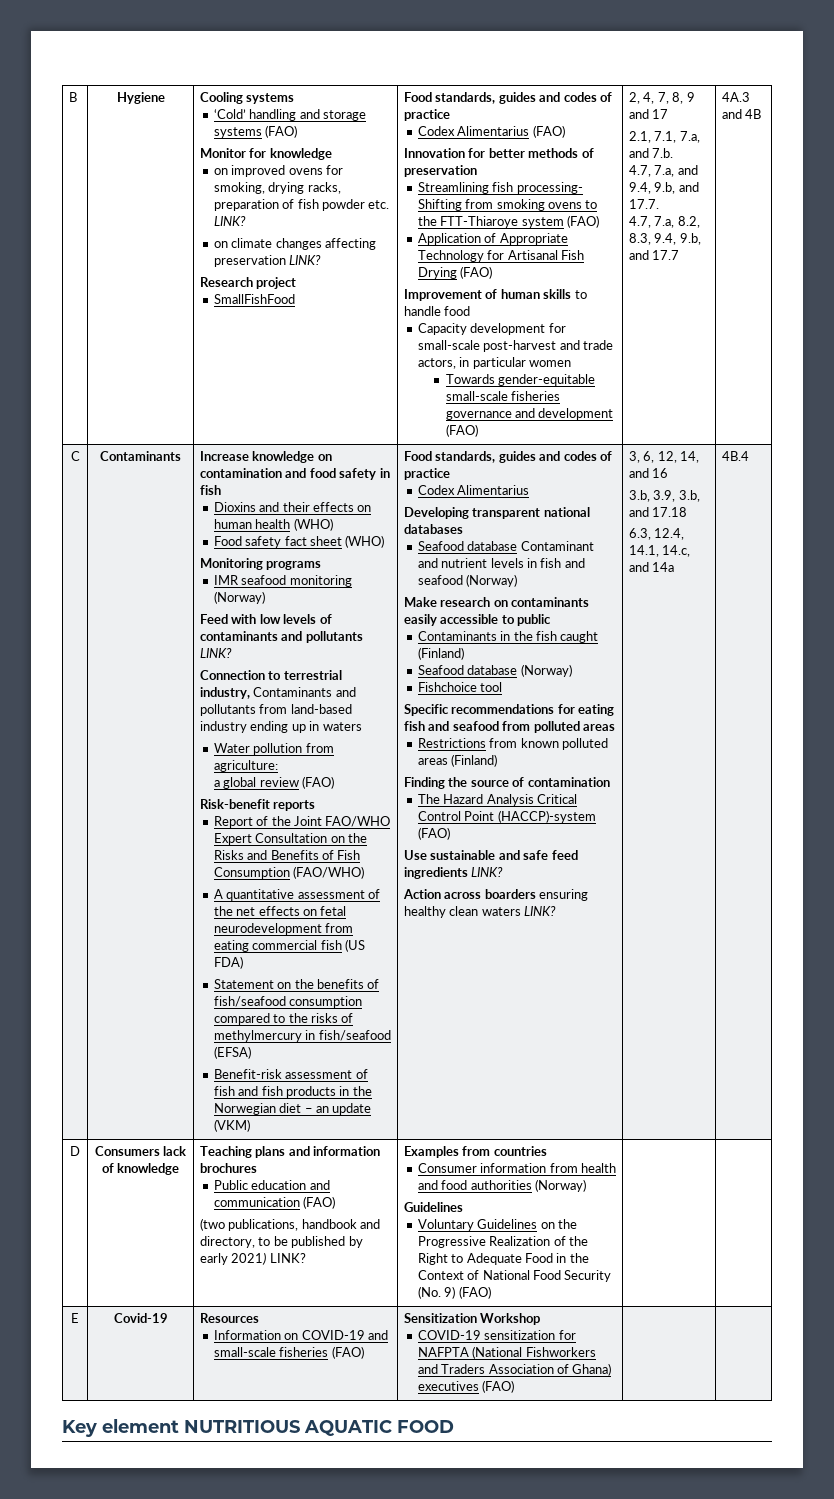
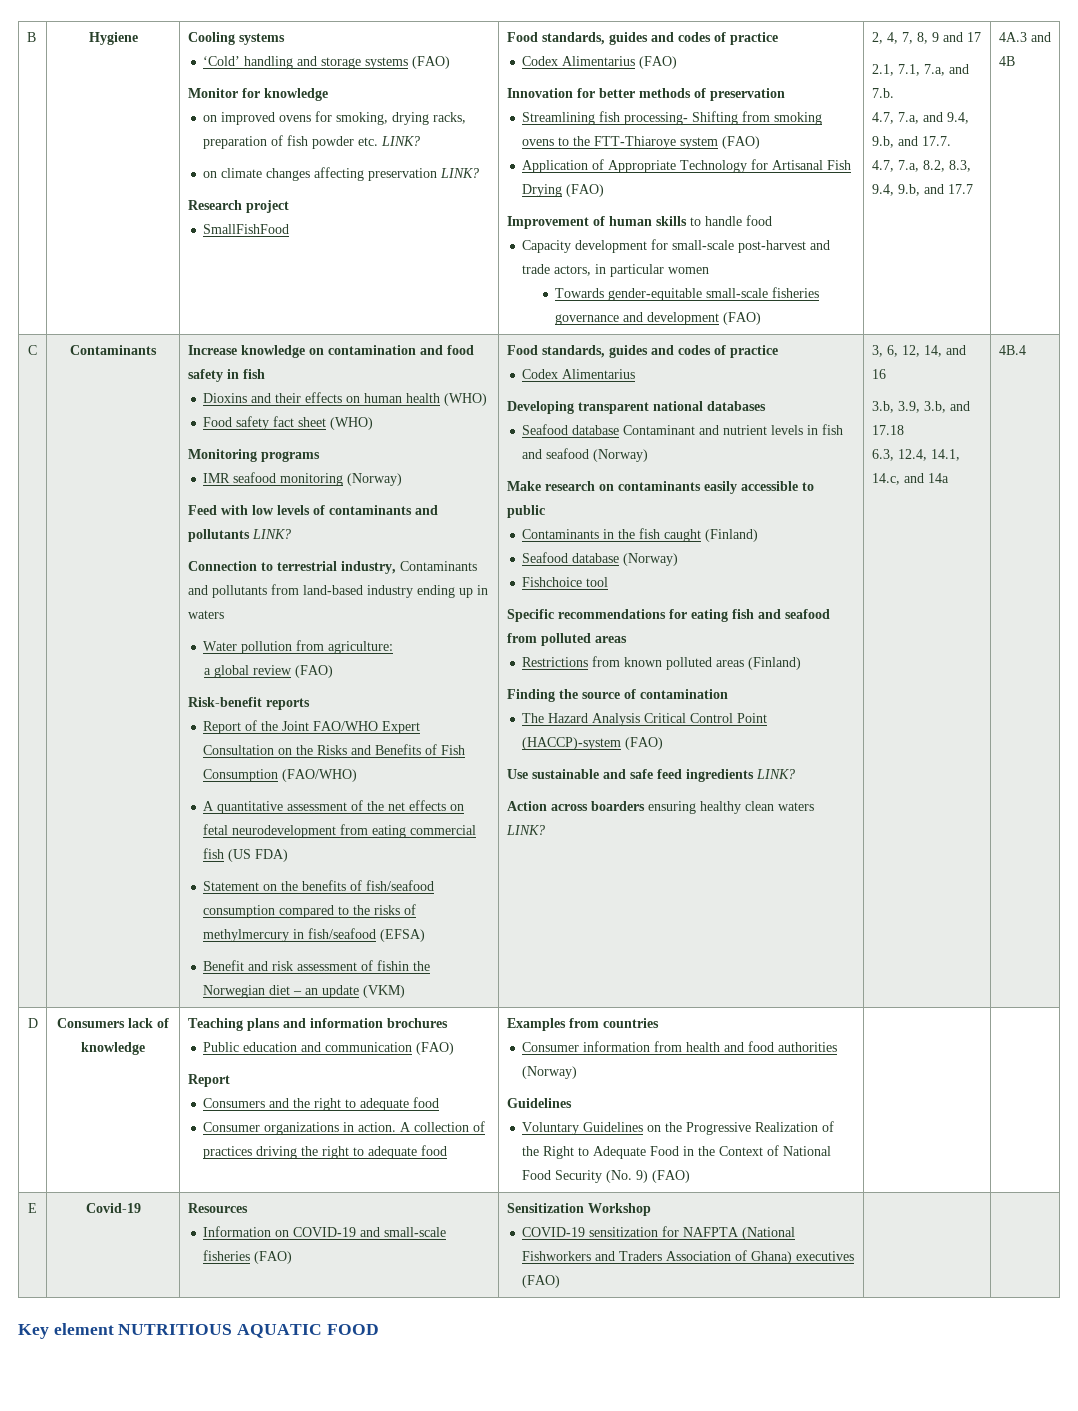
[213,1069,368,1079] [213,1086,350,1098] Benefit-risk assessment of fish and fish products in -> [203,960,410,971] Benefit and risk assessment of fishin
[200,1218,381,1231] [200,1236,363,1248] [200,1252,306,1265] (two publications, handbook and directory, to be published by early 2021) LINK? -> [187,1074,230,1087] [203,1097,440,1111] [203,1121,486,1135] [203,1145,448,1159] Report // Consumers and the right to adequate food // Consumer organizations in action. A collection of practices driving the right to adequate food

